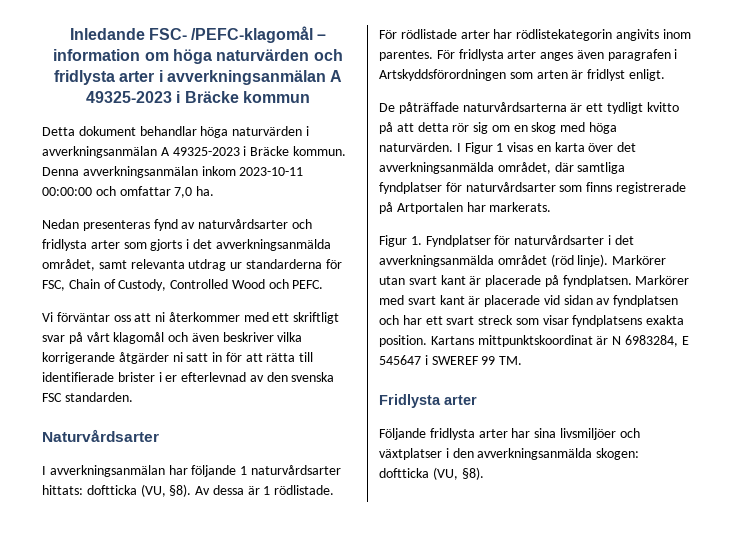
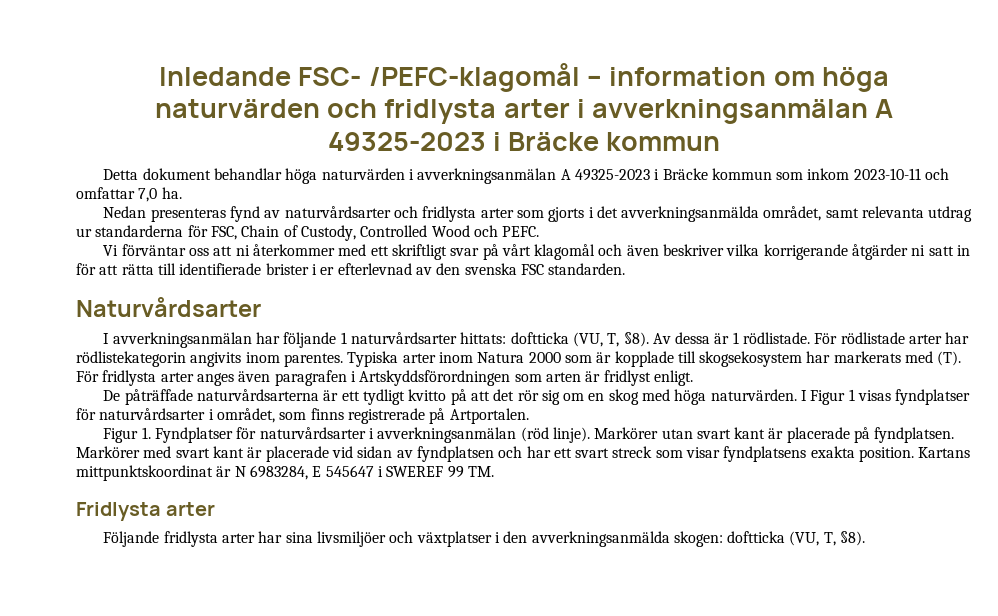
[292,146,346,156] [42,166,198,178] kommun. Denna avverkningsanmälan -> [711,168,804,180] kommun som
[42,187,92,196] 00:00:00 -> (921, 174) none
(166, 490) none -> [607,333,620,347] T,
(433, 55) none -> [347,351,962,367] Typiska arter inom Natura 2000 som är kopplade till skogsekosystem har markerats med (T).
[417,122,449,132] detta -> [493,389,515,401] det
[536,142,637,152] [379,162,626,174] en karta över det avverkningsanmälda området, där samtliga -> (892, 395) none
(556, 187) none -> [208,408,275,423] i området,
[396,202,552,214] Artportalen har markerats. -> [449,408,529,424] Artportalen.
[614,235,634,245] [379,255,547,267] det avverkningsanmälda området -> [377,427,517,443] avverkningsanmälan
(458, 473) none -> [823,532,836,546] T,

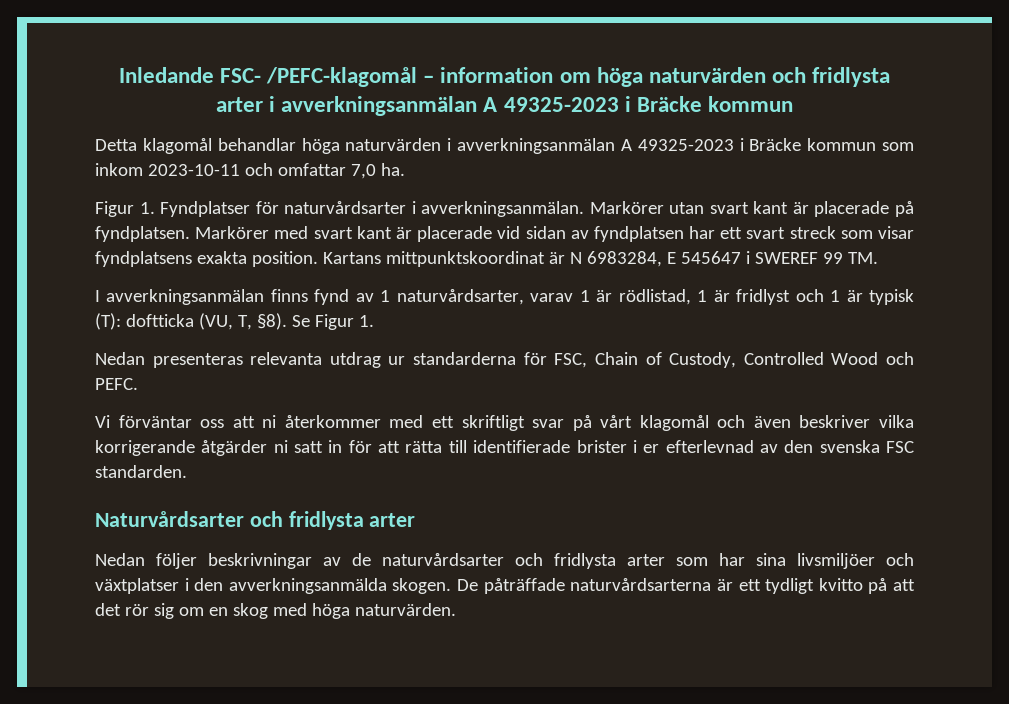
[142,168,211,180] dokument -> [142,138,212,154] klagomål
[103,206,859,222] Nedan presenteras fynd av naturvårdsarter och fridlysta arter som gjorts i det avverkningsanmälda området, samt -> [95,201,915,217] [95,226,914,242] [95,251,878,267] [95,289,915,305] [95,313,374,330] [95,352,243,368] Figur 1. Fyndplatser för naturvårdsarter i avverkningsanmälan. Markörer utan svart kant är placerade på fyndplatsen. Markörer med svart kant är placerade vid sidan av fyndplatsen har ett svart streck som visar fyndplatsens exakta position. Kartans mittpunktskoordinat är N 6983284, E 545647 i SWEREF 99 TM. // I avverkningsanmälan finns fynd av 1 naturvårdsarter, varav 1 är rödlistad, 1 är fridlyst och 1 är typisk (T): doftticka (VU, T, §8). Se Figur 1. // Nedan presenteras
[103,332,970,348] [76,351,962,367] [76,370,693,386] // I avverkningsanmälan har följande 1 naturvårdsarter hittats: doftticka (VU, T, §8). Av dessa är 1 rödlistade. För rödlistade arter har rödlistekategorin angivits inom parentes. Typiska arter inom Natura 2000 som är kopplade till skogsekosystem har markerats med (T). För fridlysta arter anges även paragrafen i Artskyddsförordningen som arten är fridlyst enligt. // -> [249,511,416,530] [95,553,914,569] [95,578,452,594] och fridlysta arter // Nedan följer beskrivningar av de naturvårdsarter och fridlysta arter som har sina livsmiljöer och växtplatser i den avverkningsanmälda skogen.
[801,389,971,405] [76,408,529,424] [103,427,955,443] [76,446,971,462] [76,465,494,481] [76,502,216,521] [103,531,866,547] I Figur 1 visas fyndplatser för naturvårdsarter i området, som finns registrerade på Artportalen. // Figur 1. Fyndplatser för naturvårdsarter i avverkningsanmälan (röd linje). Markörer utan svart kant är placerade på fyndplatsen. Markörer med svart kant är placerade vid sidan av fyndplatsen och har ett svart streck som visar fyndplatsens exakta position. Kartans mittpunktskoordinat är N 6983284, E 545647 i SWEREF 99 TM. // Fridlysta arter // Följande fridlysta arter har sina livsmiljöer och växtplatser i den avverkningsanmälda skogen: doftticka (VU, T, §8). -> (456, 609) none

